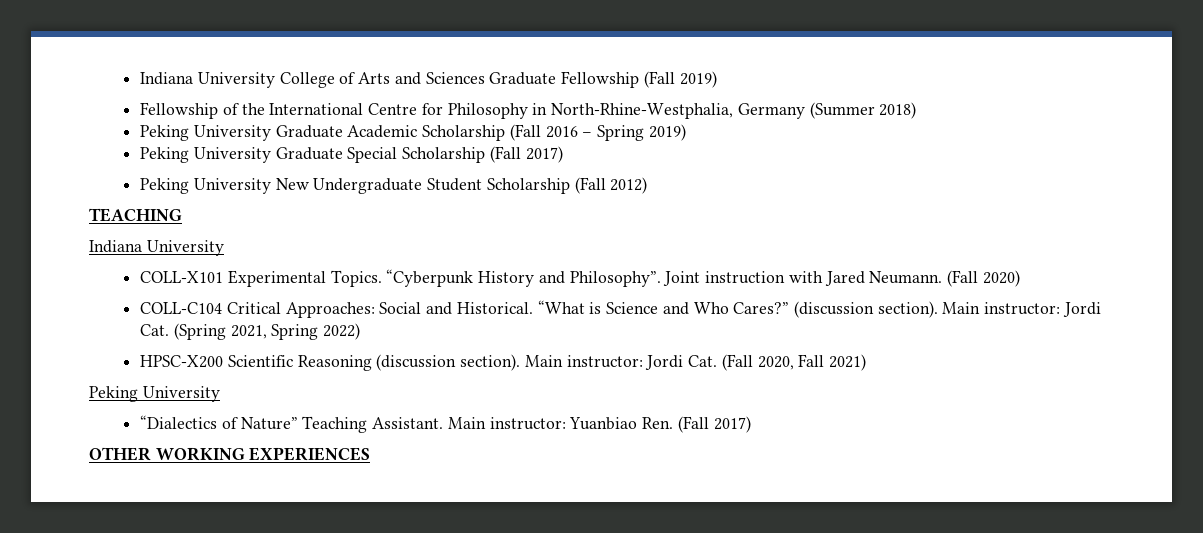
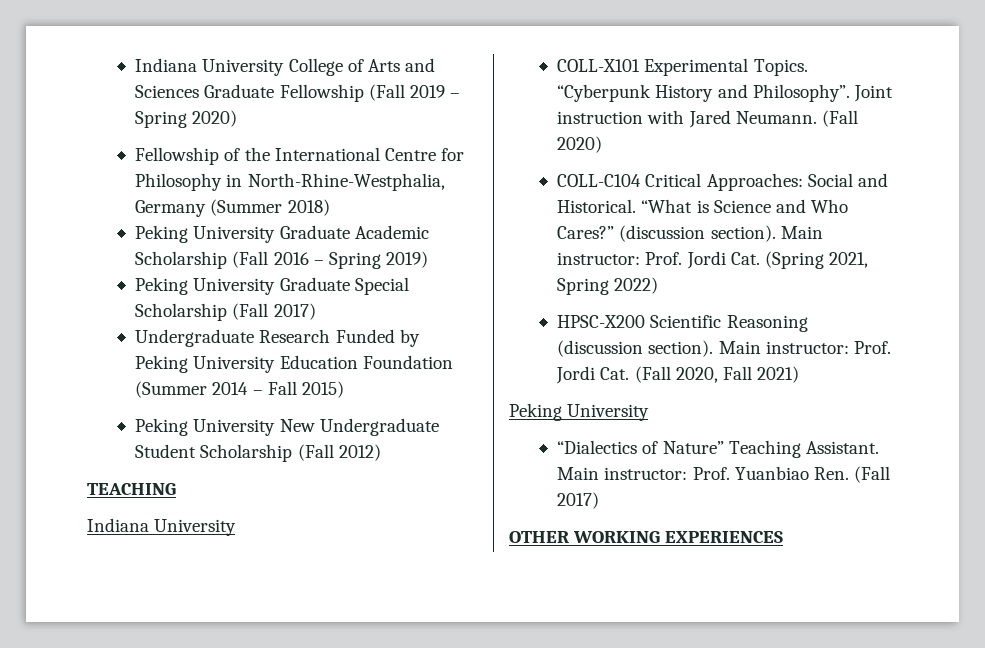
[679,71,717,88] 2019) -> [409,85,460,98] [135,110,238,128] 2019 – Spring 2020)
(563, 154) none -> [135,329,420,347] [135,355,453,373] [135,381,344,398] // Undergraduate Research Funded by Peking University Education Foundation (Summer 2014 – Fall 2015)
(1061, 308) none -> [645,252,683,265] Prof.
(643, 361) none -> [853,341,891,354] Prof.
(566, 423) none -> [692,467,730,480] Prof.

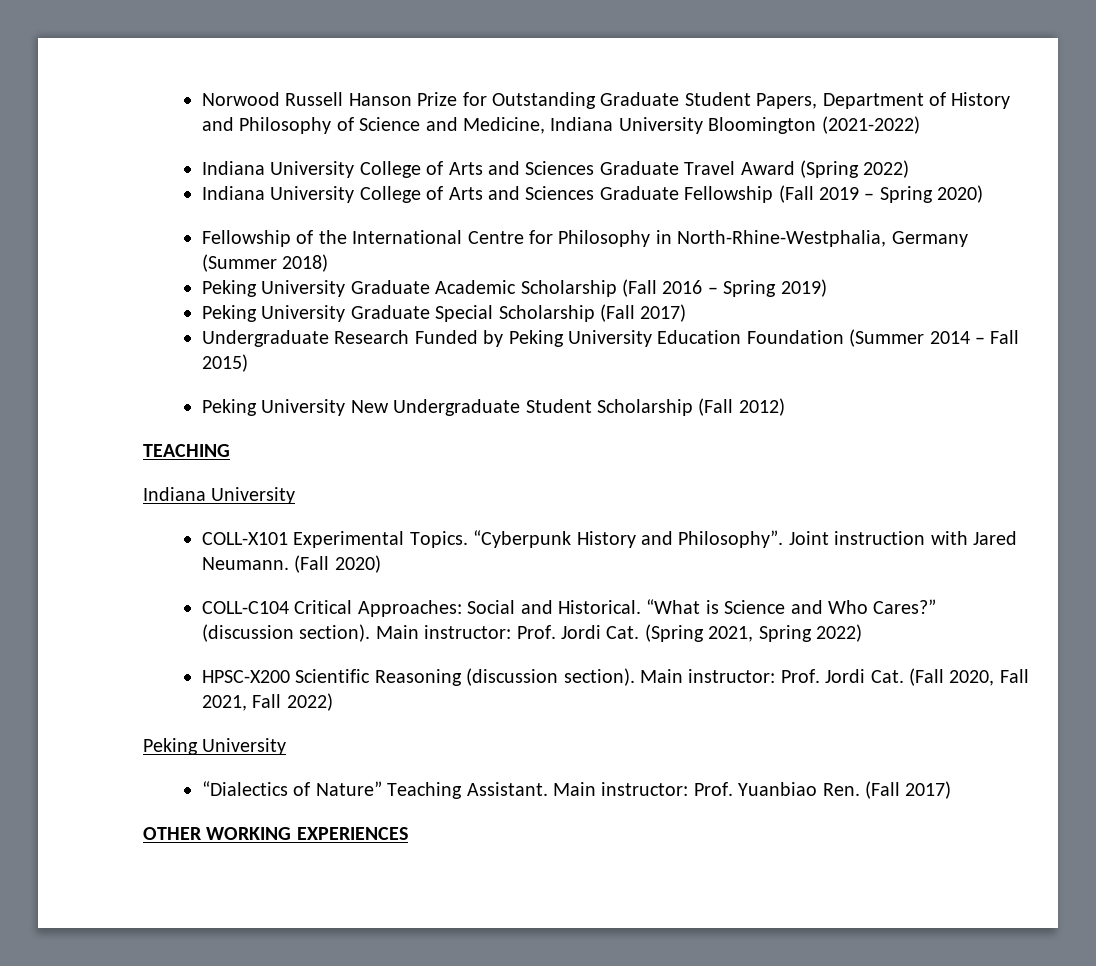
(135, 65) none -> [201,92,1011,109] [201,116,920,134] [201,160,910,178] Norwood Russell Hanson Prize for Outstanding Graduate Student Papers, Department of History and Philosophy of Science and Medicine, Indiana University Bloomington (2021-2022) // Indiana University College of Arts and Sciences Graduate Travel Award (Spring 2022) //
[756,366,799,383] 2021) -> [201,693,333,711] 2021, Fall 2022)

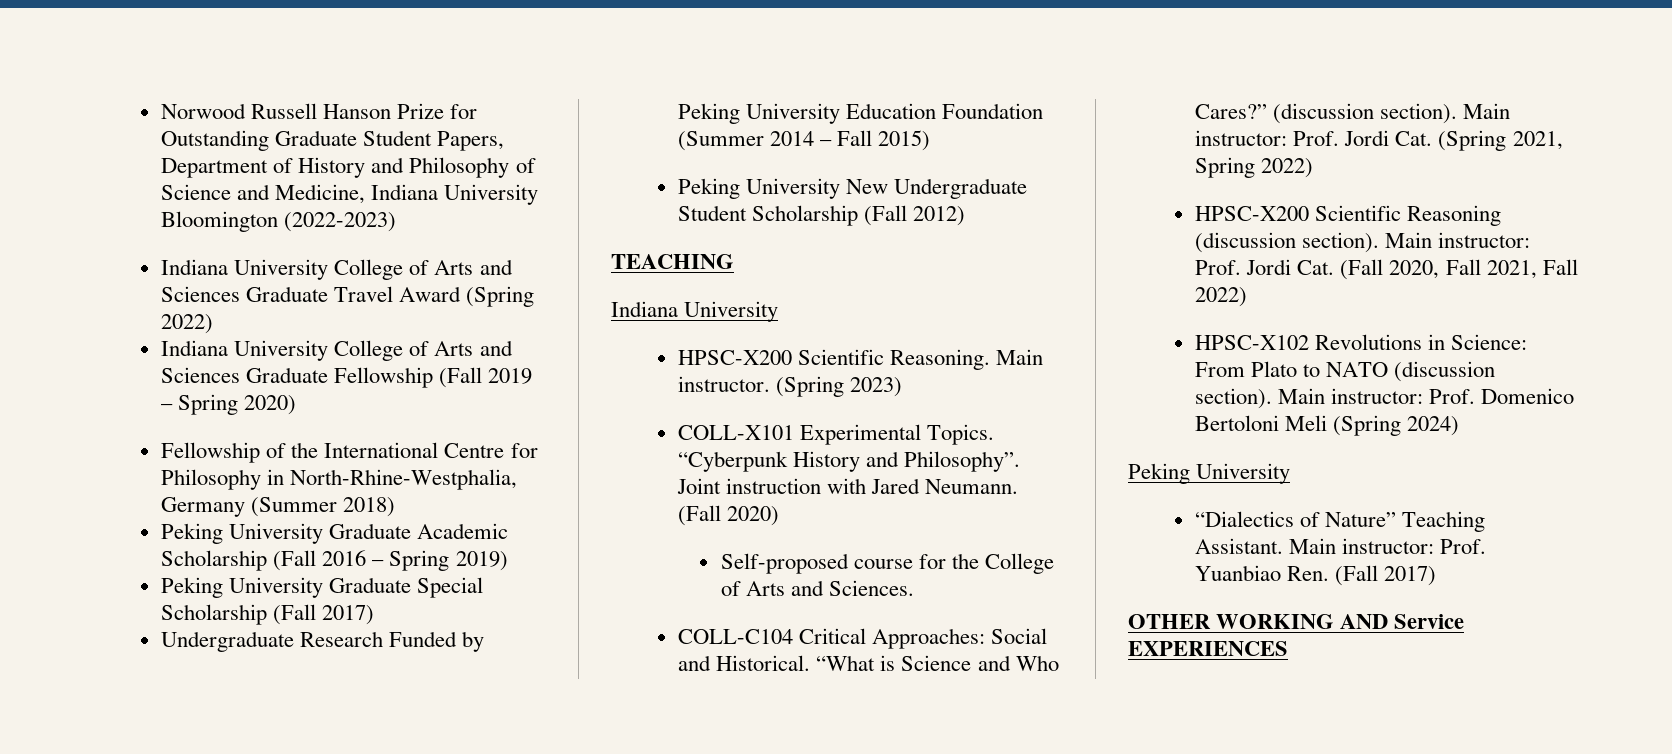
[821,116,920,134] (2021-2022) -> [284,212,397,232] (2022-2023)
(296, 495) none -> [678,349,1044,370] [678,376,903,397] // HPSC-X200 Scientific Reasoning. Main instructor. (Spring 2023)
(381, 564) none -> [720,553,1054,574] [720,580,914,596] // Self-proposed course for the College of Arts and Sciences.
(333, 702) none -> [1195,334,1528,350] [1195,361,1496,382] [1195,388,1575,409] [1195,415,1460,436] // HPSC-X102 Revolutions in Science: From Plato to NATO (discussion section). Main instructor: Prof. Domenico Bertoloni Meli (Spring 2024)
(292, 833) none -> [1340,614,1465,629] AND Service

